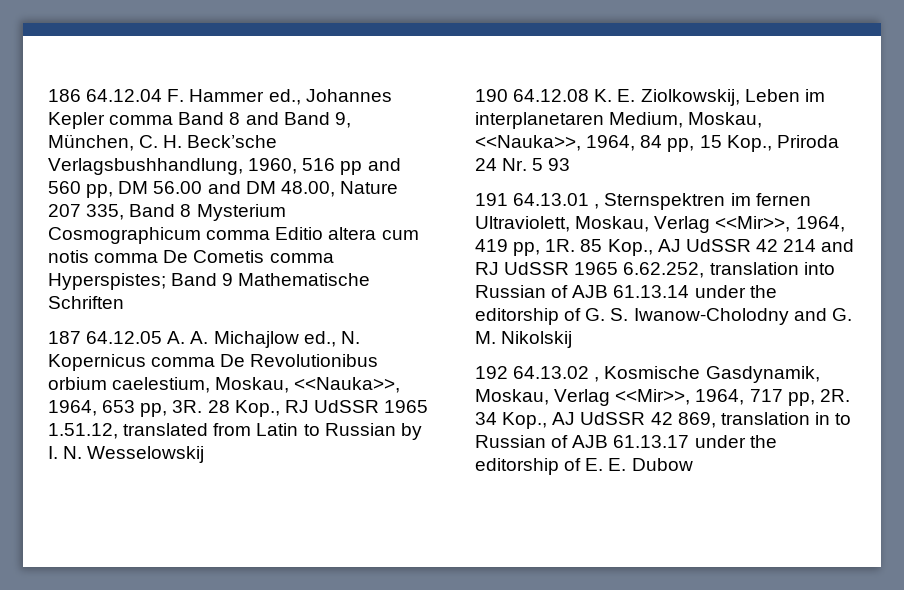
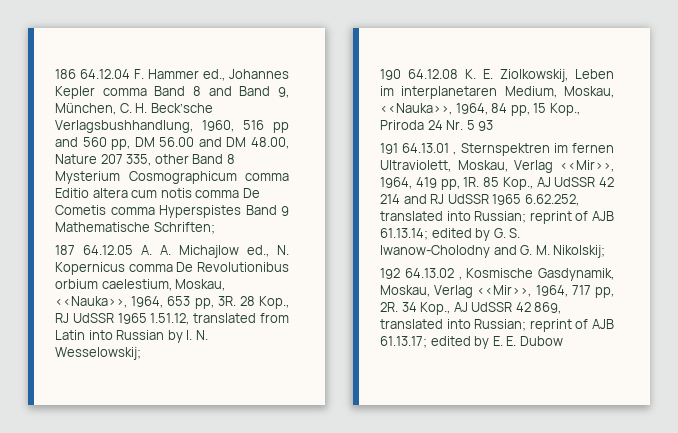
(125, 212) none -> [154,154,189,164] other
[48,273,166,290] Hyperspistes; -> [159,205,241,218] Hyperspistes
[48,296,124,309] Schriften -> [153,222,215,234] Schriften;
[303,424,320,436] to -> [88,330,113,340] into
[87,446,205,463] Wesselowskij -> [55,347,141,360] Wesselowskij;
[709,262,835,275] [475,285,777,298] [475,308,582,325] translation into Russian of AJB 61.13.14 under the editorship of -> [380,211,614,224] [380,228,491,241] translated into Russian; reprint of AJB 61.13.14; edited by
[501,331,573,348] Nikolskij -> [553,245,606,258] Nikolskij;
[720,412,852,425] [475,435,777,448] [475,458,582,475] translation in to Russian of AJB 61.13.17 under the editorship of -> [380,319,614,332] [380,336,490,349] translated into Russian; reprint of AJB 61.13.17; edited by

